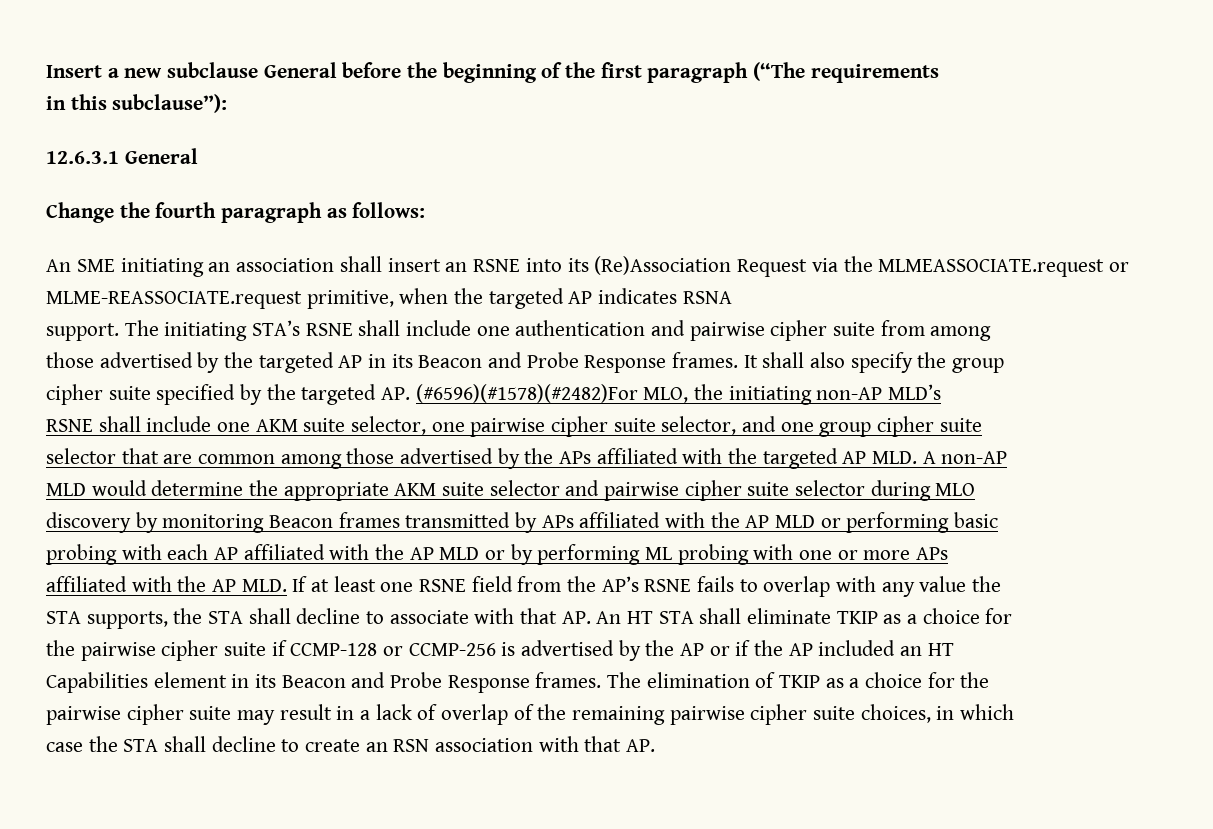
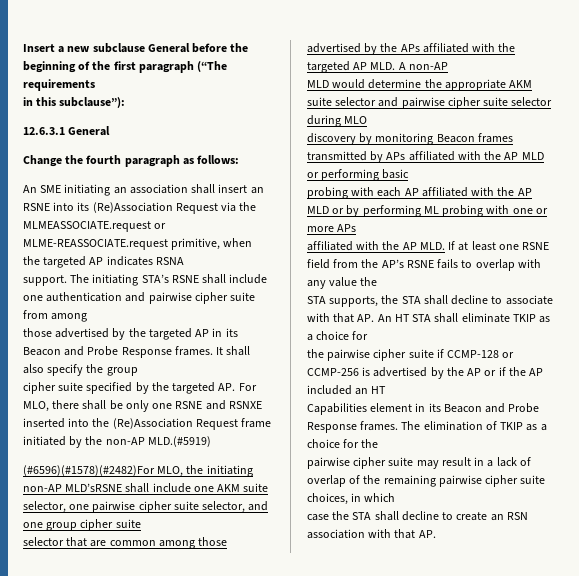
(411, 393) none -> [238,383,257,391] [23,400,262,412] [23,418,272,430] [23,436,211,448] For MLO, there shall be only one RSNE and RSNXE inserted into the (Re)Association Request frame initiated by the non-AP MLD.(#5919) //
[888,384,942,400] [46,419,93,432] MLD’s // RSNE -> [65,483,123,492] MLD’sRSNE

